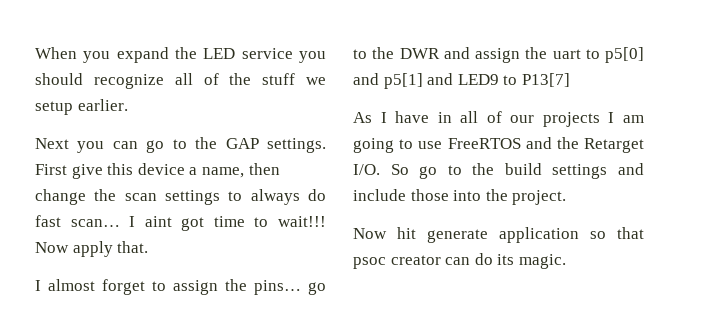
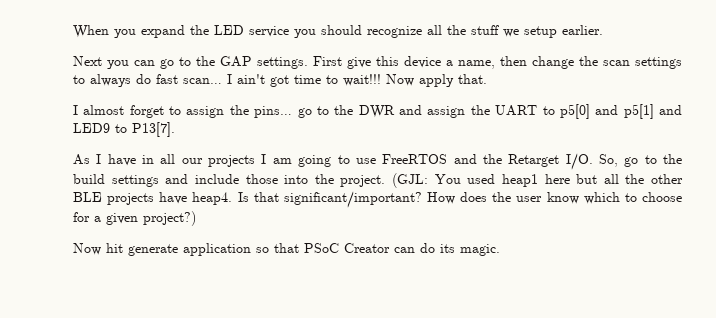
[203,73,219,85] of -> (442, 30) none
[144,216,172,227] aint -> [237,74,265,84] ain't
[552,49,581,59] uart -> [495,105,538,116] UART
[521,73,570,87] P13[7] -> [132,122,175,137] P13[7].
[486,111,502,123] of -> (176, 159) none
[390,164,409,175] So -> [598,154,618,167] So,
(567, 197) none -> [392,173,683,188] [73,191,682,208] [73,211,196,226] (GJL: You used heap1 here but all the other BLE projects have heap4. Is that significant/important? How does the user know which to choose for a given project?)
[353,255,441,269] psoc creator -> [304,243,390,253] PSoC Creator

